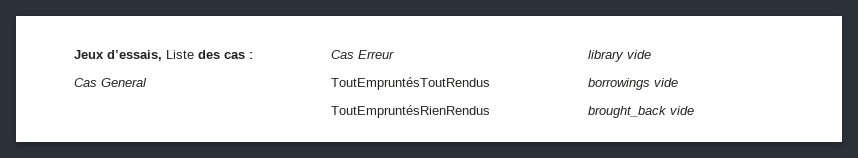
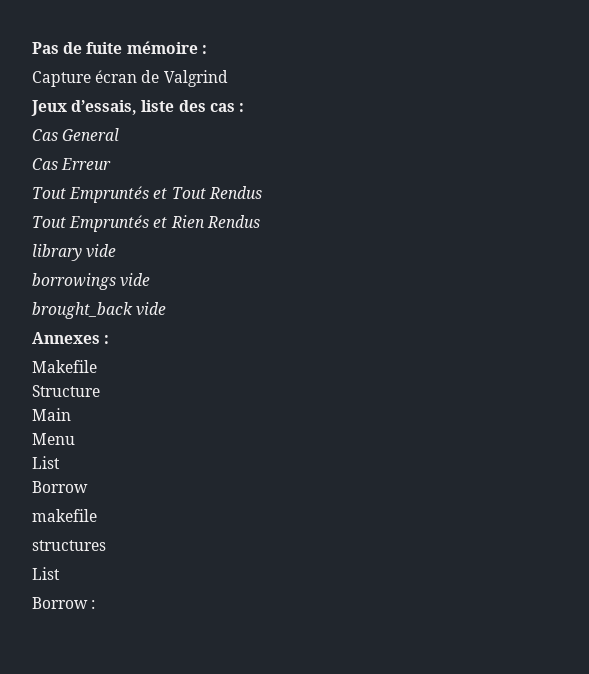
(74, 54) none -> [32,41,207,54] [32,70,228,87] Pas de fuite mémoire : // Capture écran de Valgrind //
[166,50,194,59] Liste -> [141,100,175,112] liste
[331,77,490,90] [331,105,490,118] ToutEmpruntésToutRendus // ToutEmpruntésRienRendus -> [32,186,262,203] [32,215,260,232] Tout Empruntés et Tout Rendus // Tout Empruntés et Rien Rendus
(694, 110) none -> [32,332,110,344] [32,360,97,373] [32,385,100,397] [32,408,71,421] [32,433,75,445] [32,456,60,469] [32,481,88,493] [32,509,97,522] [32,540,106,551] [32,567,60,580] [32,597,96,609] // Annexes : // Makefile // Structure // Main // Menu // List // Borrow // makefile // structures // List // Borrow :

